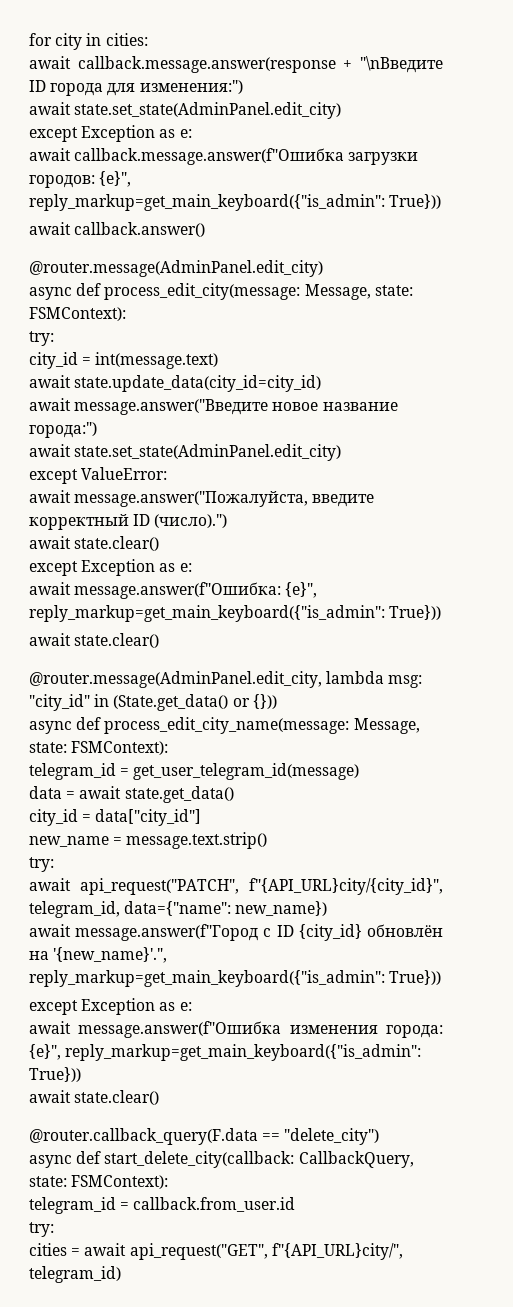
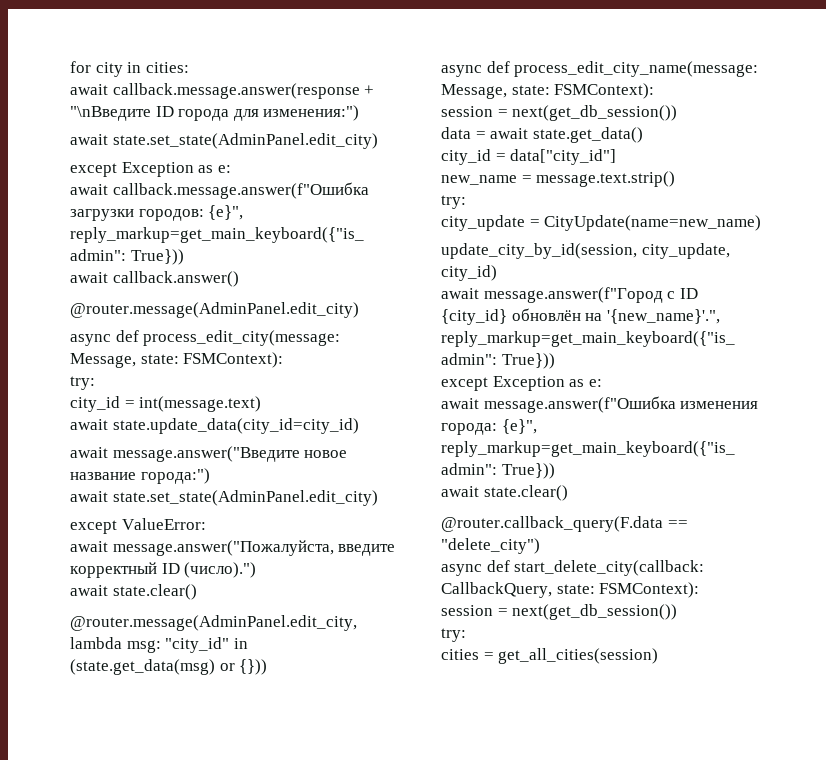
[29,559,192,576] [29,582,318,599] [29,605,442,622] [29,633,160,648] // except Exception as e: // await message.answer(f"Ошибка: {e}", reply_markup=get_main_keyboard({"is_admin": True})) // await state.clear() -> (197, 592) none
[113,694,229,711] (State.get_data() -> [70,659,215,675] (state.get_data(msg)
[29,763,360,780] telegram_id = get_user_telegram_id(message) -> [441,105,678,121] session = next(get_db_session())
[29,878,443,895] [29,901,328,918] await api_request("PATCH", f"{API_URL}city/{city_id}", telegram_id, data={"name": new_name}) -> [441,215,762,231] [441,243,730,259] [441,265,497,281] city_update = CityUpdate(name=new_name) // update_city_by_id(session, city_update, city_id)
[29,1197,296,1214] telegram_id = callback.from_user.id -> [441,604,678,620] session = next(get_db_session())
[84,1243,403,1260] [29,1266,121,1283] await api_request("GET", f"{API_URL}city/", telegram_id) -> [498,648,659,664] get_all_cities(session)

